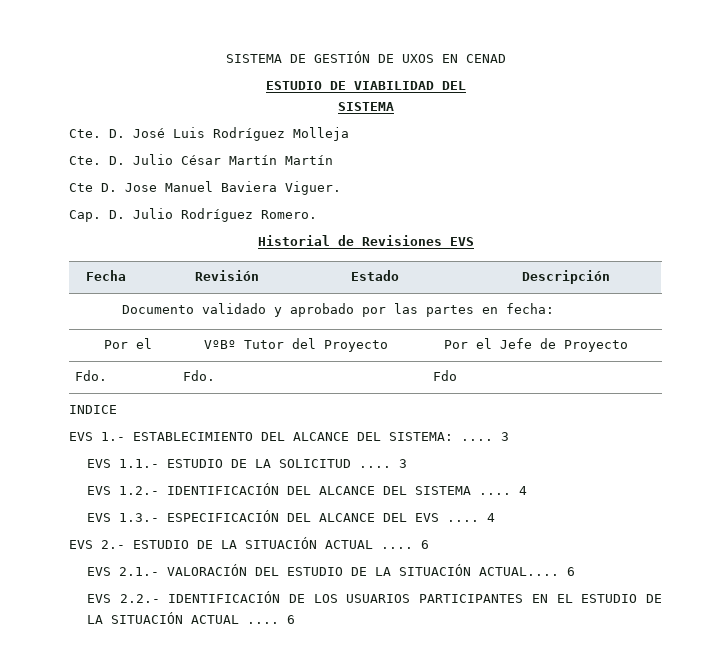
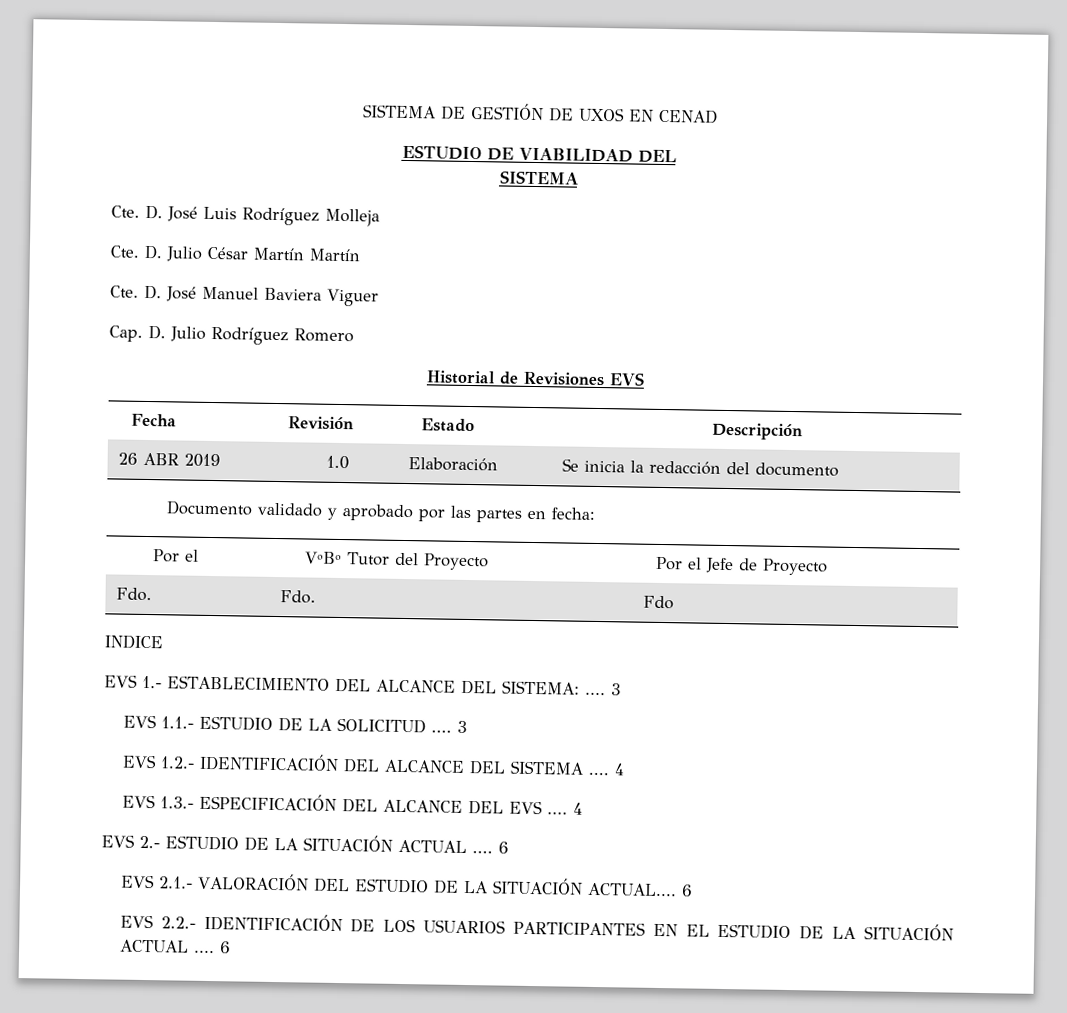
[69,183,157,192] Cte D. Jose -> [110,284,197,302] Cte. D. José
[285,181,341,195] Viguer. -> [327,288,379,307] Viguer
[261,210,317,219] Romero. -> [294,328,354,343] Romero
(610, 277) none -> [118,452,221,468] [326,455,349,470] [408,457,499,472] [562,458,840,477] // 26 ABR 2019 | 1.0 | Elaboración | Se inicia la redacción del documento

